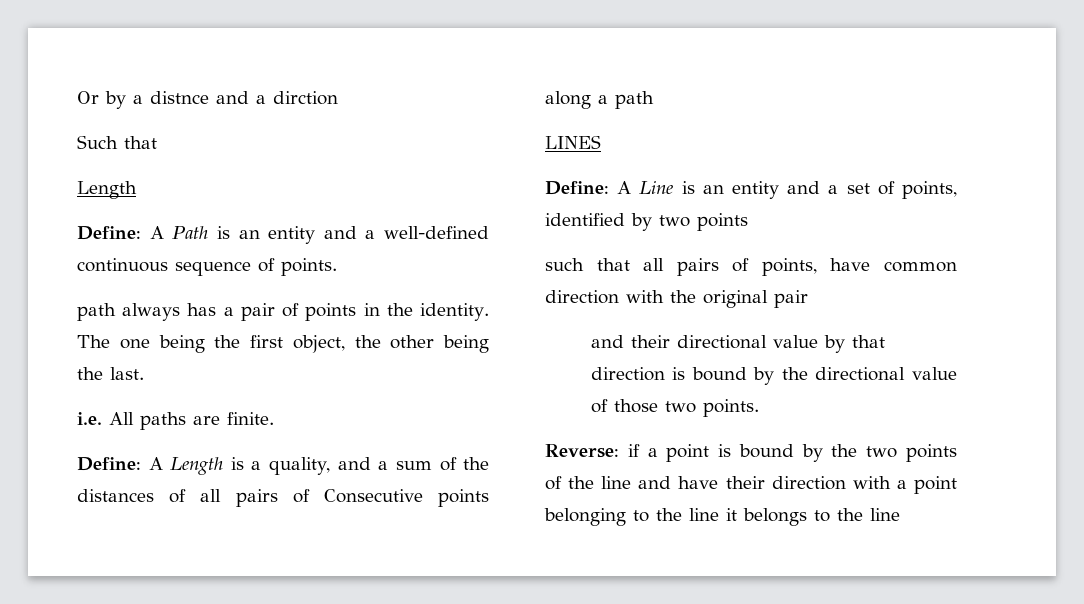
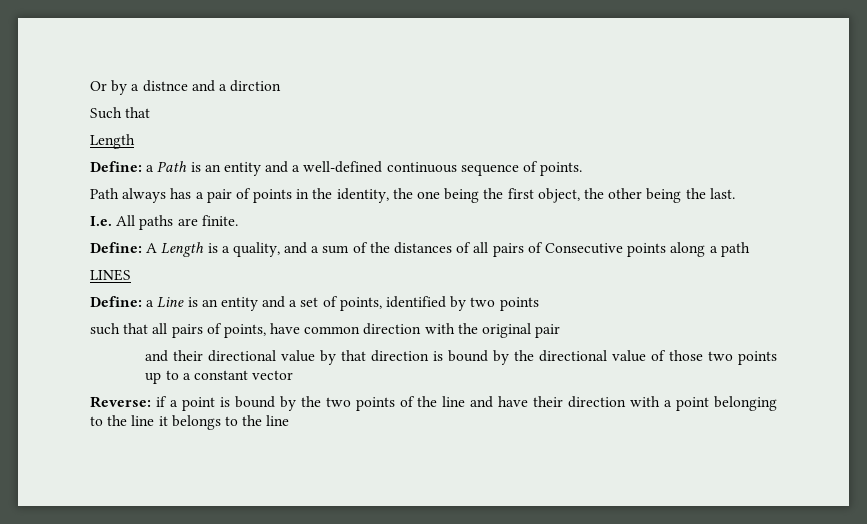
[149,226,164,239] A -> [146,165,155,172] a
[77,303,116,321] path -> [90,188,119,199] Path
[420,303,490,321] [77,335,110,348] identity. The -> [336,188,413,203] identity, the
[77,412,102,425] i.e. -> [90,216,112,226] I.e.
[617,181,632,194] A -> [146,300,155,307] a
[702,399,759,417] points. -> [738,351,777,365] [145,370,294,384] points up to a constant vector

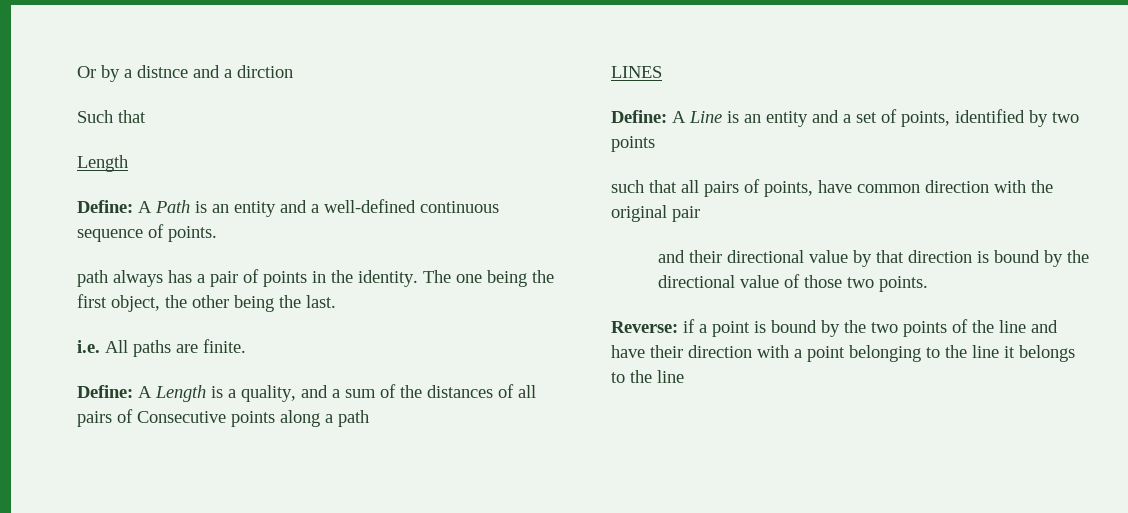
[146,165,155,172] a -> [138,201,152,213] A
[90,188,119,199] Path -> [77,270,108,287] path
[336,188,413,203] identity, the -> [358,270,451,287] identity. The
[90,216,112,226] I.e. -> [77,340,100,353] i.e.
[146,300,155,307] a -> [672,111,686,123] A
[738,351,777,365] [145,370,294,384] points up to a constant vector -> [879,276,929,292] points.

